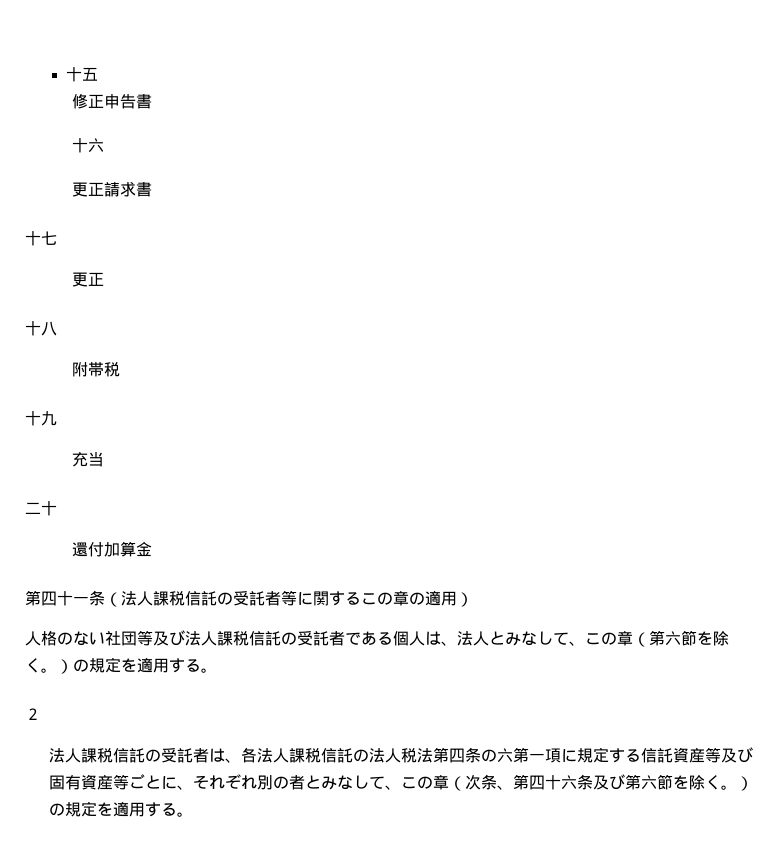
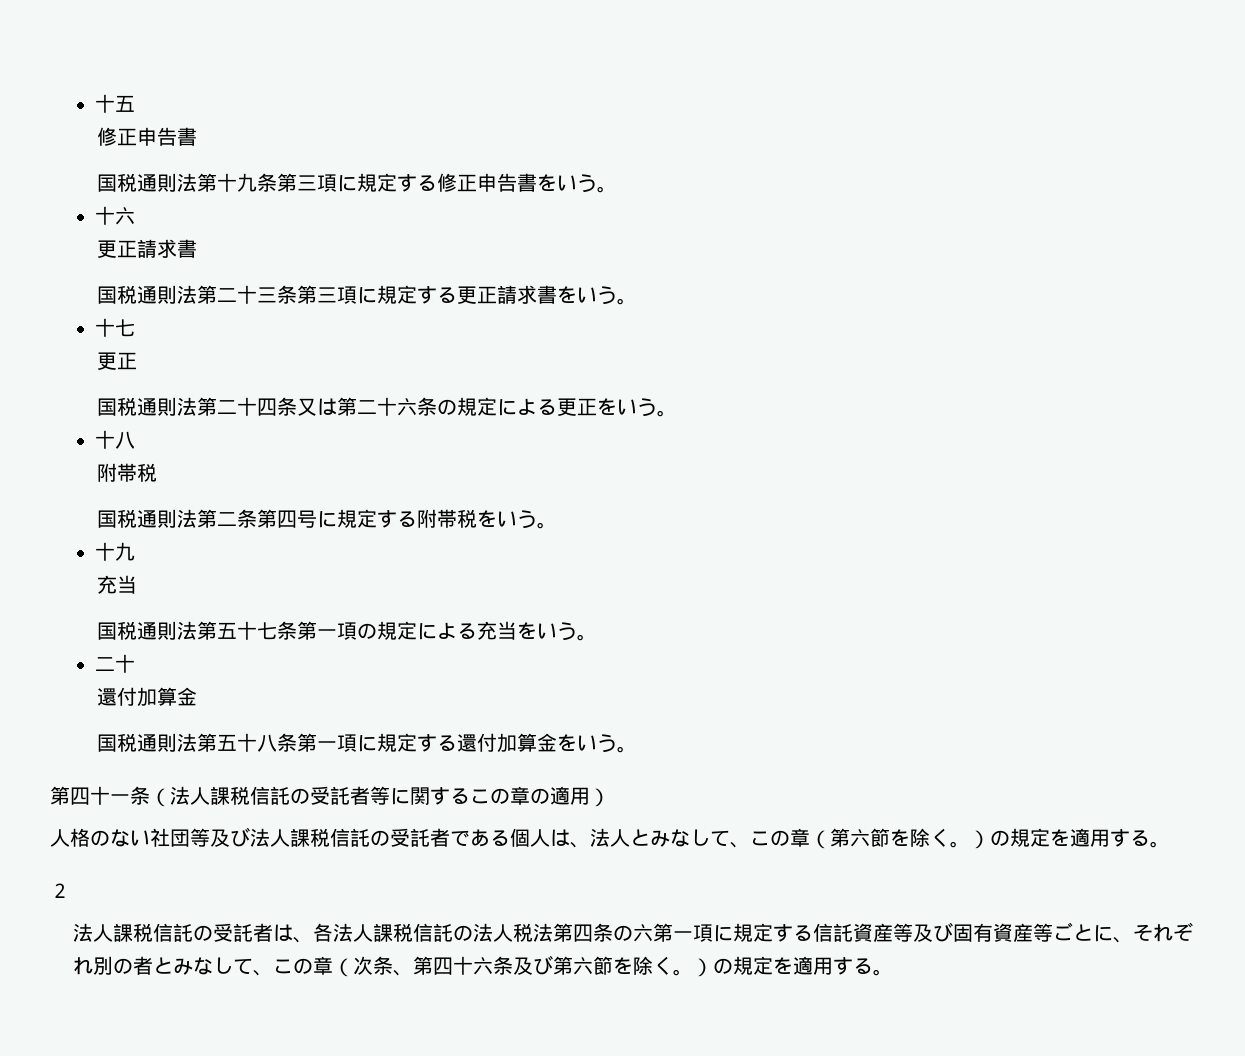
[72,138,105,153] [72,181,153,197] [25,231,57,246] [72,272,105,287] [25,321,57,336] [72,361,121,377] [25,411,57,426] [72,452,105,467] [25,501,57,516] [72,541,153,557] 十六 // 更正請求書 // 十七 // 更正 // 十八 // 附帯税 // 十九 // 充当 // 二十 // 還付加算金 -> [96,173,617,193] [95,206,136,225] [96,239,197,258] [96,285,637,305] [95,318,136,337] [96,352,137,370] [96,397,677,417] [95,430,136,449] [96,463,157,482] [96,509,557,529] [95,542,136,561] [96,575,137,594] [96,621,597,641] [95,654,136,673] [96,687,197,707] [96,733,637,753] 国税通則法第十九条第三項に規定する修正申告書をいう。 // 十六 // 更正請求書 // 国税通則法第二十三条第三項に規定する更正請求書をいう。 // 十七 // 更正 // 国税通則法第二十四条又は第二十六条の規定による更正をいう。 // 十八 // 附帯税 // 国税通則法第二条第四号に規定する附帯税をいう。 // 十九 // 充当 // 国税通則法第五十七条第一項の規定による充当をいう。 // 二十 // 還付加算金 // 国税通則法第五十八条第一項に規定する還付加算金をいう。

